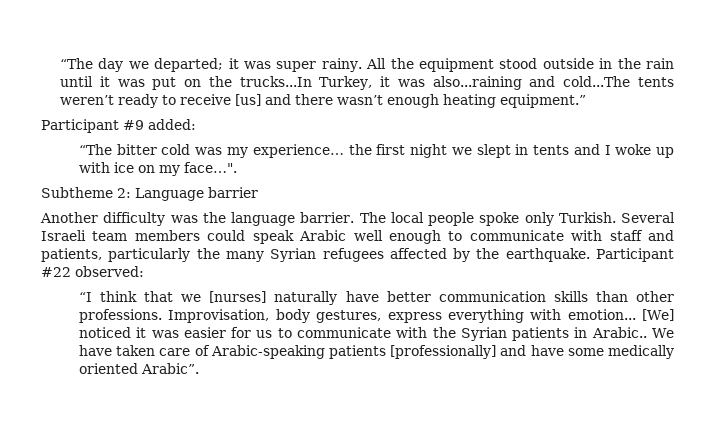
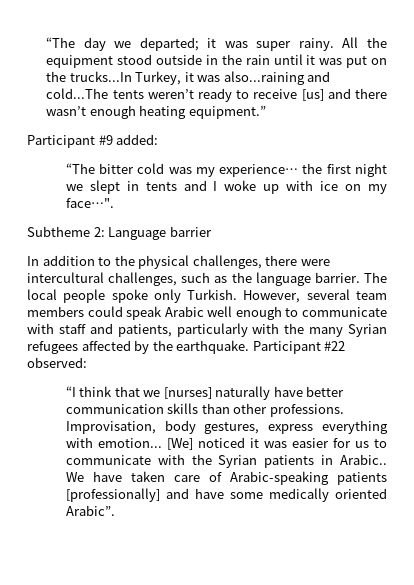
[40,212,198,226] Another difficulty was -> [27,255,330,269] [27,272,228,286] In addition to the physical challenges, there were intercultural challenges, such as
[621,212,675,223] [41,230,86,241] Several Israeli -> [243,289,350,303] However, several
(191, 255) none -> [252,323,280,334] with

